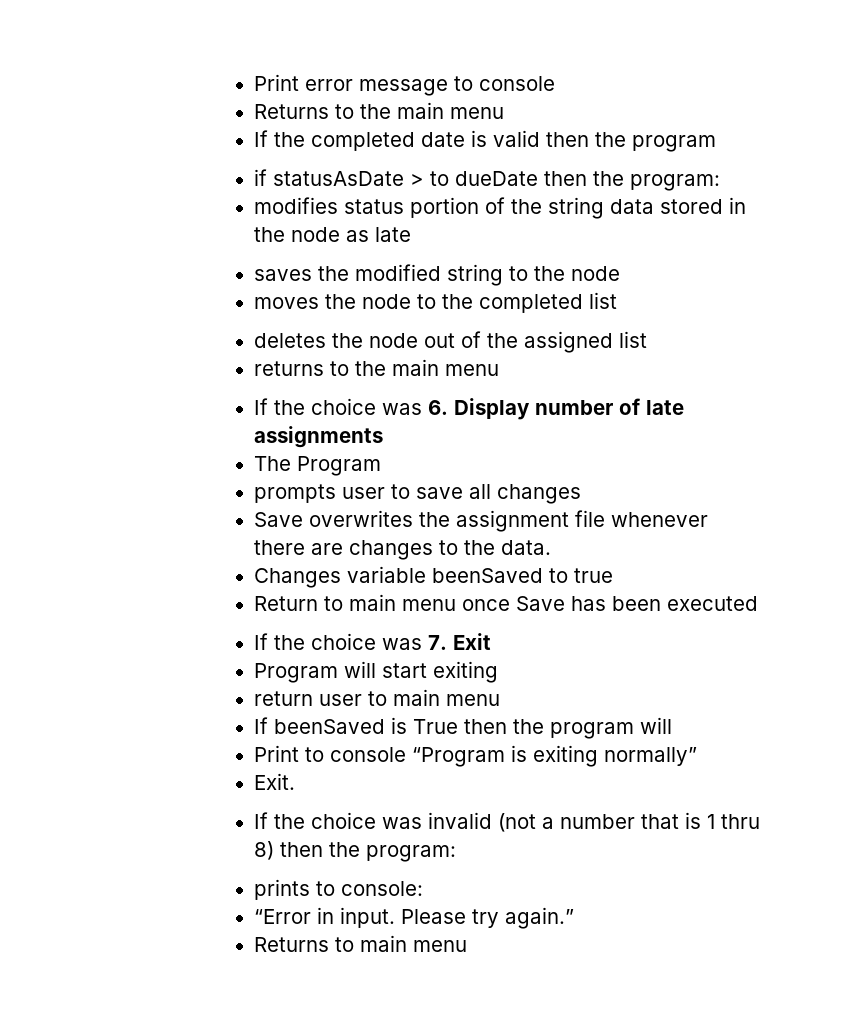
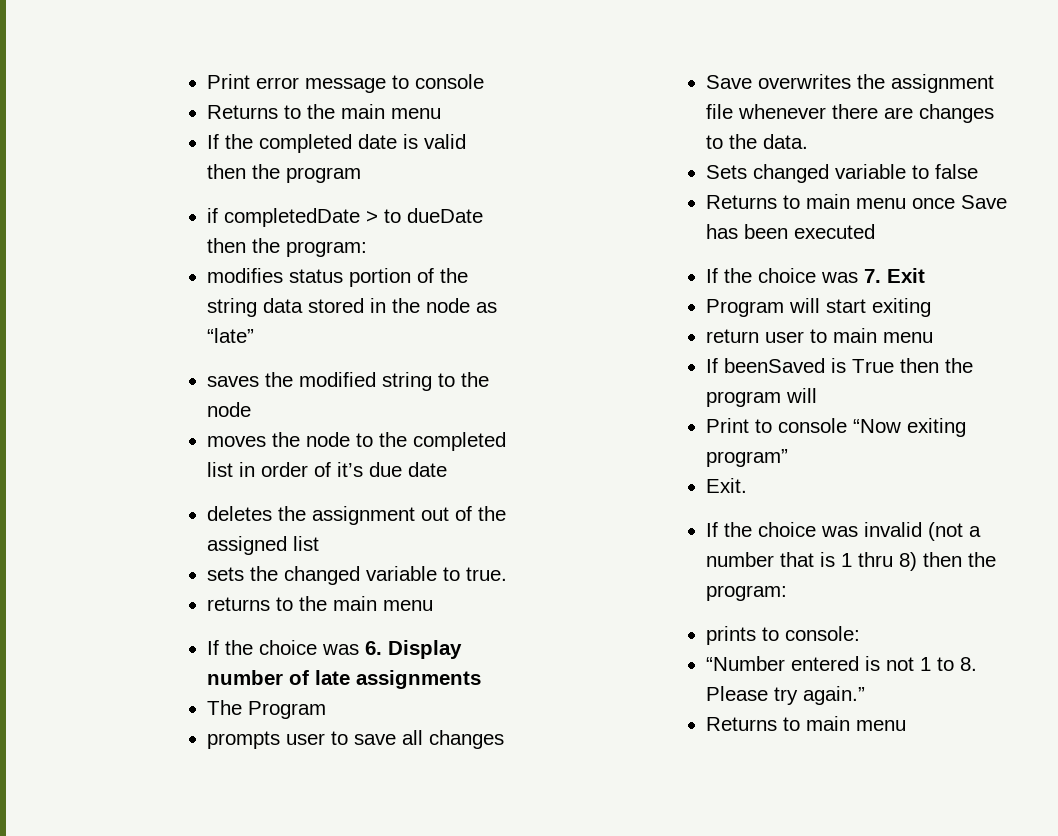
[272,171,404,186] statusAsDate -> [224,208,361,227] completedDate
[374,227,411,242] late -> [207,328,255,343] “late”
(617, 300) none -> [239,462,448,477] in order of it’s due date
[368,333,418,348] node -> [312,506,416,525] assignment
(647, 339) none -> [207,566,508,585] // sets the changed variable to true.
[253,566,613,588] [253,596,318,611] Changes variable beenSaved to true // Return -> [706,164,979,183] [706,195,778,209] Sets changed variable to false // Returns
[411,745,697,767] “Program is exiting normally” -> [853,418,967,437] [706,449,789,467] “Now exiting program”
[253,907,395,928] “Error in input. -> [706,656,978,671] “Number entered is not 1 to 8.

